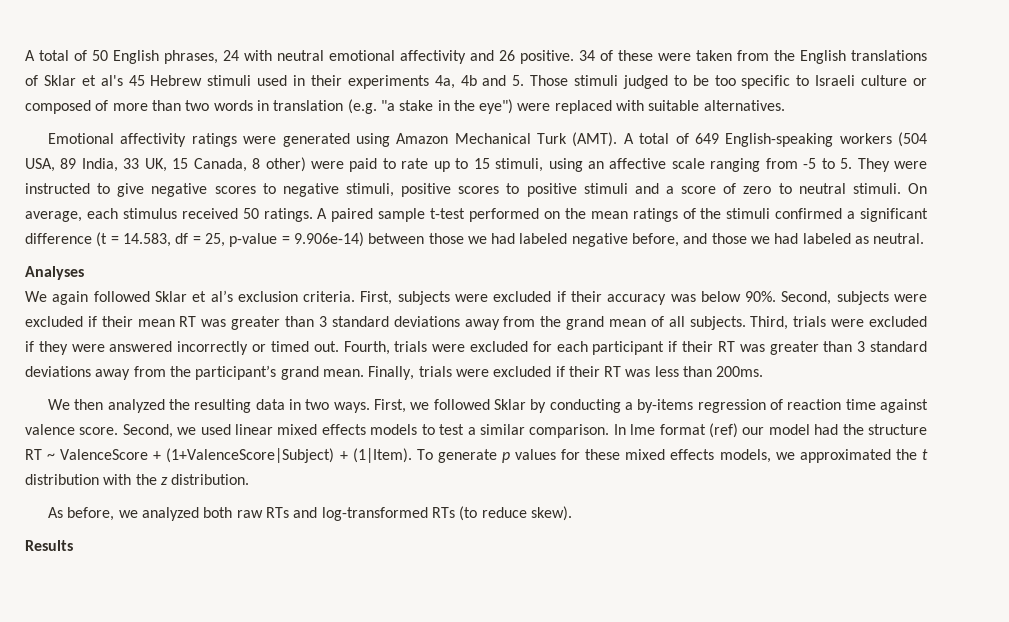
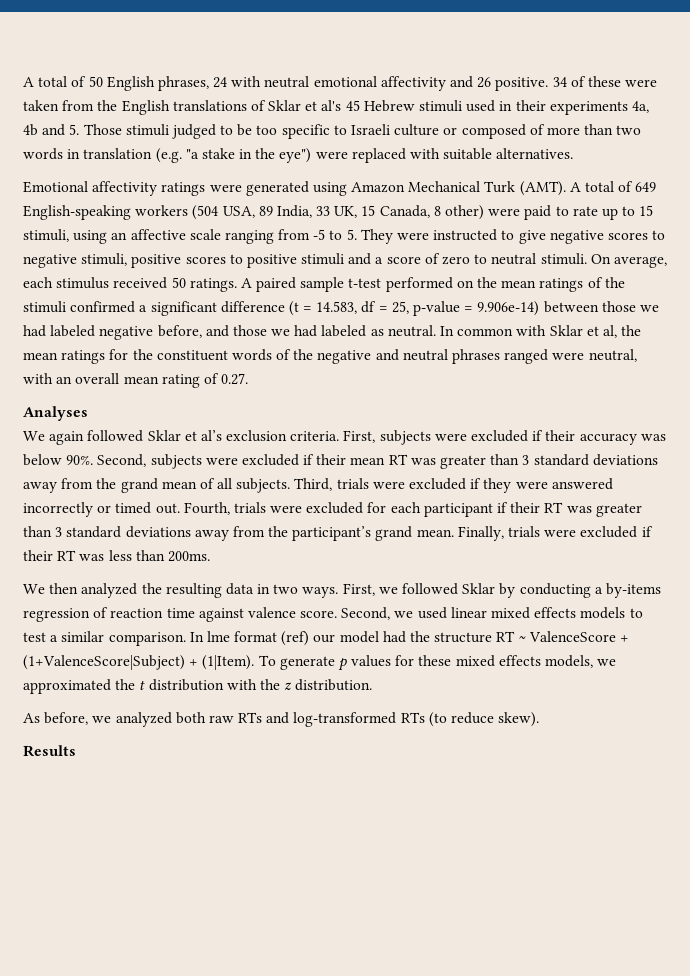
(925, 238) none -> [440,325,642,338] [23,349,637,364] [23,373,249,388] In common with Sklar et al, the mean ratings for the constituent words of the negative and neutral phrases ranged were neutral, with an overall mean rating of 0.27.

